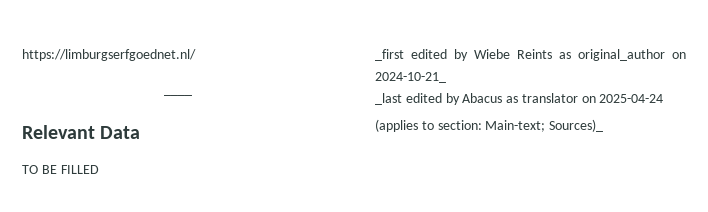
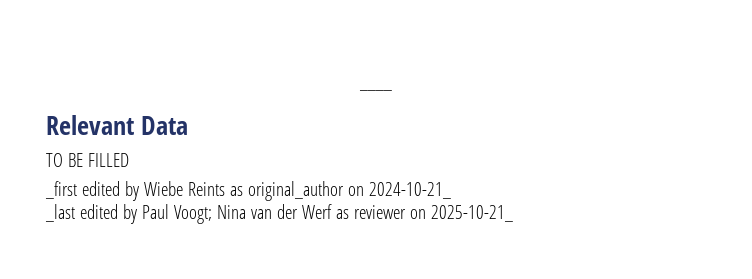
[22,49,196,61] https://limburgserfgoednet.nl/ // -> (359, 89) none
[462,93,664,103] [375,119,604,132] Abacus as translator on 2025-04-24 // (applies to section: Main-text; Sources)_ -> [141,204,513,224] Paul Voogt; Nina van der Werf as reviewer on 2025-10-21_

